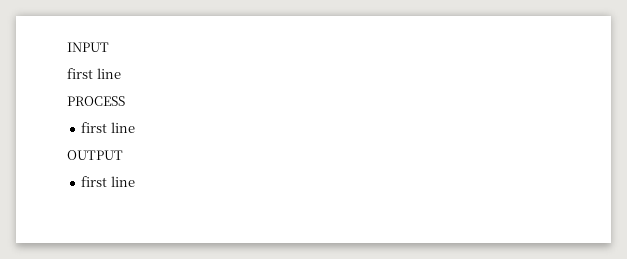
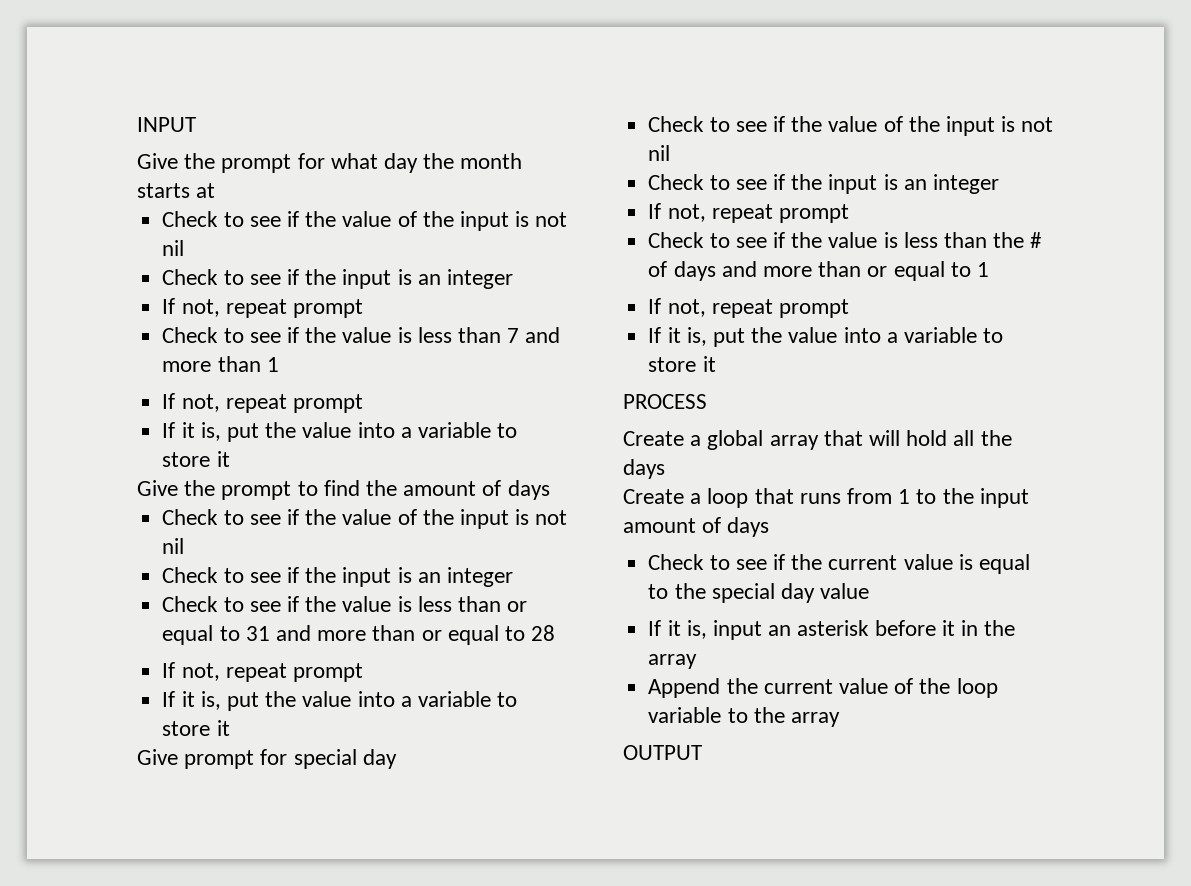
[67,68,121,79] [67,96,125,106] [81,122,135,133] first line // PROCESS // first line -> [137,153,523,173] [137,183,216,198] [162,211,568,231] [162,240,185,256] [162,269,513,289] [162,298,363,318] [162,327,561,343] [162,356,279,372] [162,393,363,413] [162,422,518,442] [162,451,230,467] [137,480,550,500] [162,509,568,529] [162,538,185,554] [162,567,513,587] [162,596,528,612] [162,625,556,645] [162,662,363,682] [162,691,518,711] [162,720,230,736] [137,749,397,769] [648,116,1054,136] [648,145,671,161] [648,174,999,194] [648,203,849,223] [648,232,1043,248] [648,261,989,281] [648,298,849,318] [648,327,1004,347] [648,356,716,372] [623,394,707,409] [623,430,1012,450] [623,459,665,479] [623,488,1029,508] [623,517,770,537] [648,554,1030,574] [648,583,870,603] [648,620,1016,640] [648,654,698,669] [648,678,998,698] [648,707,840,727] Give the prompt for what day the month starts at // Check to see if the value of the input is not nil // Check to see if the input is an integer // If not, repeat prompt // Check to see if the value is less than 7 and more than 1 // If not, repeat prompt // If it is, put the value into a variable to store it // Give the prompt to find the amount of days // Check to see if the value of the input is not nil // Check to see if the input is an integer // Check to see if the value is less than or equal to 31 and more than or equal to 28 // If not, repeat prompt // If it is, put the value into a variable to store it // Give prompt for special day // Check to see if the value of the input is not nil // Check to see if the input is an integer // If not, repeat prompt // Check to see if the value is less than the # of days and more than or equal to 1 // If not, repeat prompt // If it is, put the value into a variable to store it // PROCESS // Create a global array that will hold all the days // Create a loop that runs from 1 to the input amount of days // Check to see if the current value is equal to the special day value // If it is, input an asterisk before it in the array // Append the current value of the loop variable to the array
[81,176,135,187] // first line -> (702, 752) none

